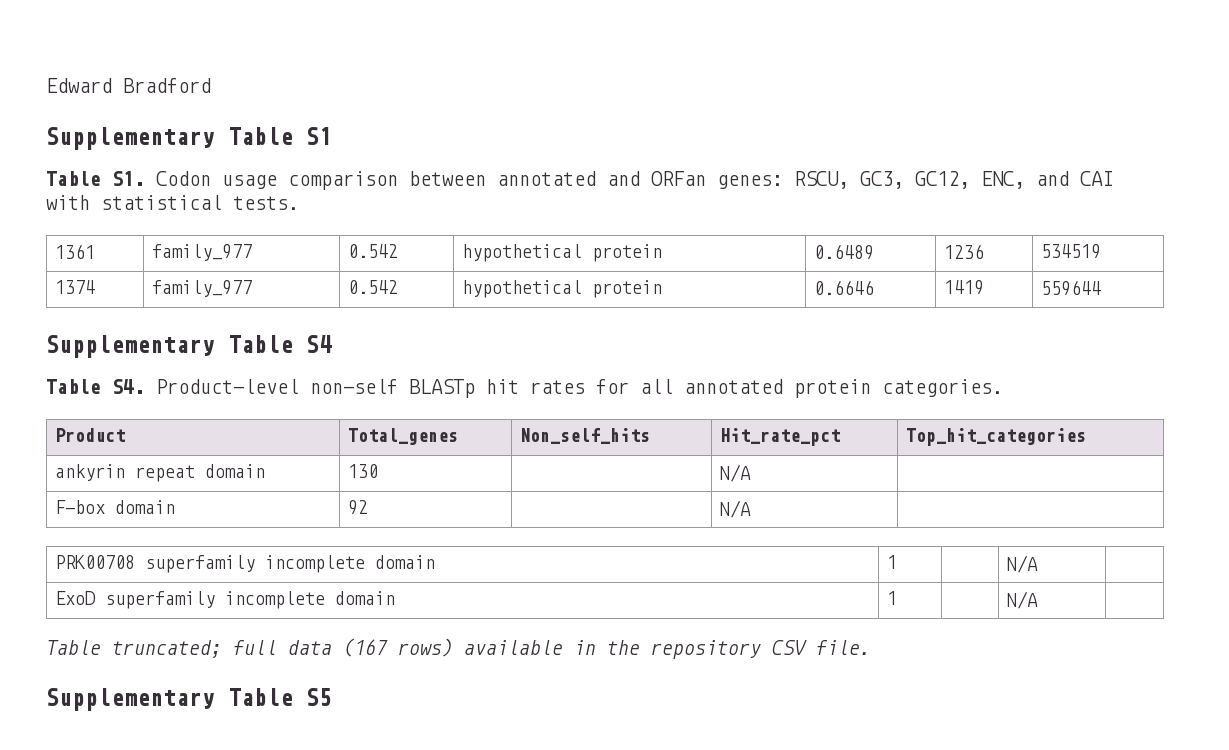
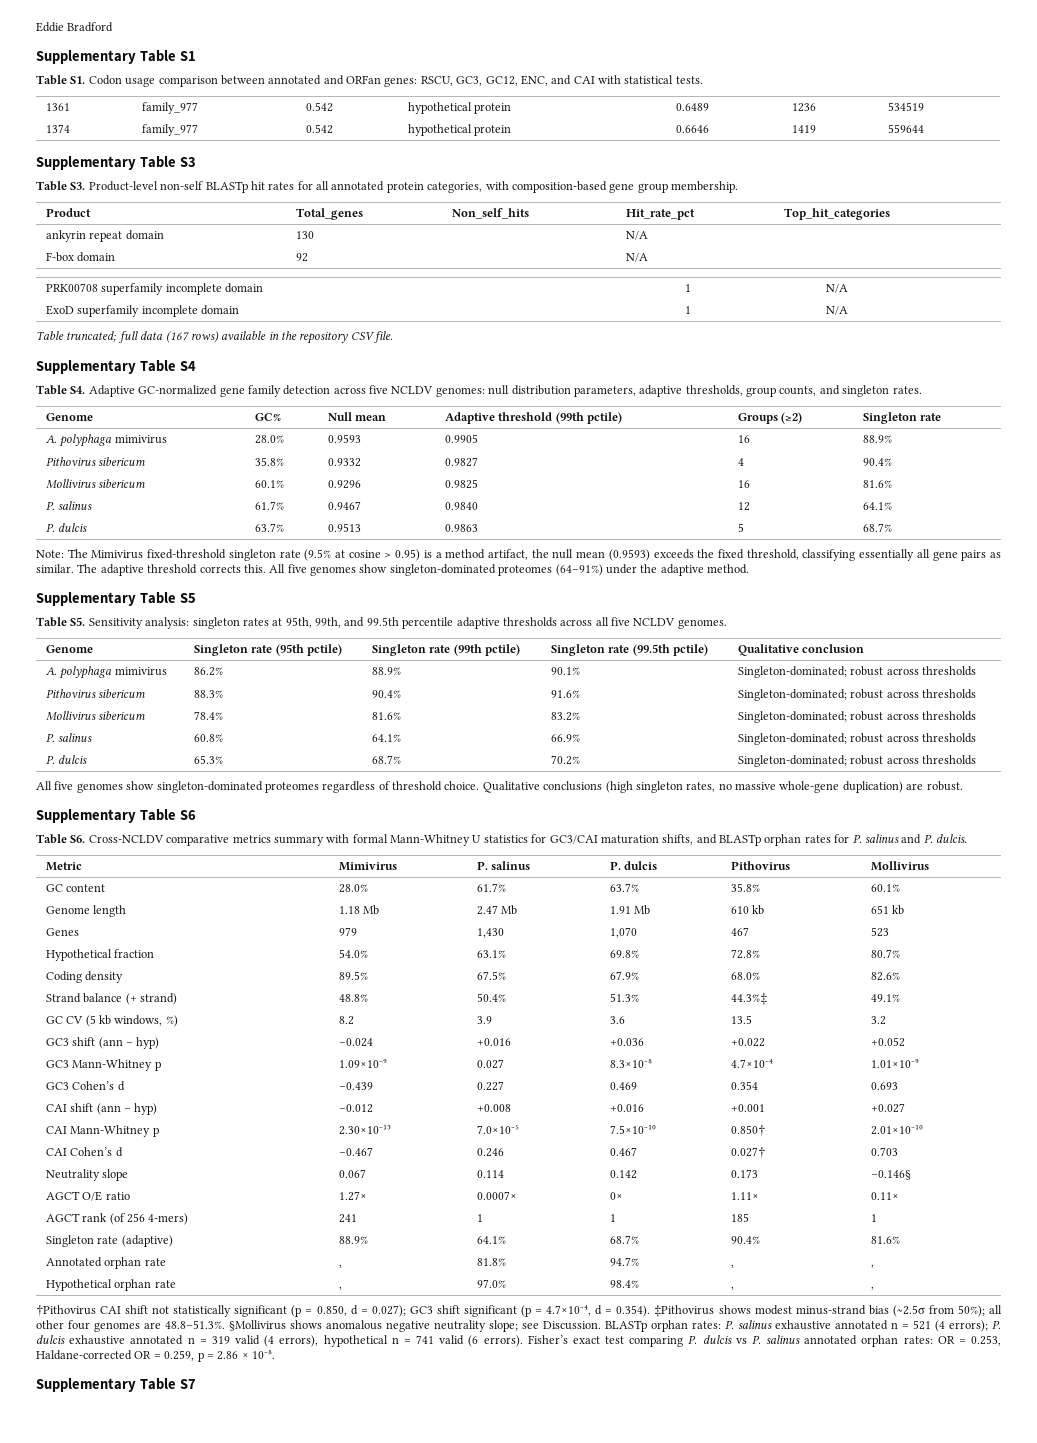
[46,78,112,93] Edward -> [36,22,64,32] Eddie
[306,335,332,353] [46,379,145,394] S4 // Table S4. -> [179,157,196,167] [36,181,86,191] S3 // Table S3.
[882,379,1003,397] categories. -> [427,181,738,193] categories, with composition-based gene group membership.
[306,688,332,706] S5 -> [179,361,196,371] [36,385,922,397] [45,413,93,421] [254,413,281,421] [327,412,387,421] [444,412,623,424] [737,412,803,424] [862,412,942,424] [45,434,167,447] [254,435,284,444] [327,434,361,443] [444,434,478,443] [737,435,750,443] [862,435,892,443] [45,457,146,466] [254,457,284,466] [327,458,361,467] [444,457,478,467] [737,458,744,466] [862,458,892,466] [45,479,146,489] [254,480,284,488] [327,480,361,489] [444,479,478,489] [737,480,750,488] [862,480,892,488] [45,501,93,510] [254,501,284,510] [327,501,361,510] [444,502,478,510] [737,502,750,511] [862,502,892,510] [45,523,88,532] [254,523,284,532] [327,523,361,532] [444,524,478,532] [737,523,744,532] [862,523,892,532] [36,549,1001,561] [36,564,749,576] [36,592,196,606] [36,617,727,629] [45,645,93,653] [193,644,343,656] [371,644,521,656] [550,644,709,656] [737,644,865,656] [45,666,167,679] [193,667,223,676] [371,667,401,675] [550,667,580,675] [737,666,977,678] [45,689,146,698] [193,690,223,698] [371,690,401,698] [550,690,580,698] [737,689,977,701] [45,711,146,721] [193,711,223,720] [371,712,401,720] [550,712,580,721] [737,711,977,723] [45,733,93,742] [193,734,223,742] [371,734,401,742] [550,734,580,742] [737,733,977,745] [45,755,88,764] [193,755,223,764] [371,755,401,764] [550,755,580,765] [737,755,977,767] [36,781,963,793] [36,809,196,823] [36,834,967,846] [45,862,82,871] [338,862,397,871] [476,861,531,870] [609,861,658,870] [730,861,790,870] [870,861,929,871] [45,884,106,892] [338,884,368,893] [476,883,506,892] [609,883,639,892] [730,883,760,892] [870,884,900,892] [45,905,127,917] [338,905,380,915] [476,905,518,915] [609,905,651,915] [730,905,765,915] [870,905,905,915] [45,928,79,936] [338,927,357,936] [476,928,504,938] [609,927,637,938] [730,927,749,936] [870,927,889,937] [45,949,155,961] [338,949,368,958] [476,950,506,958] [609,950,639,958] [730,949,760,959] [870,949,900,958] [45,971,124,983] [338,971,368,980] [476,971,506,980] [609,971,639,980] [730,972,760,980] [870,972,900,981] [45,993,178,1005] [338,994,368,1002] [476,993,506,1002] [609,993,639,1002] [730,993,767,1005] [870,994,900,1002] [45,1015,178,1027] [338,1016,354,1025] [476,1016,492,1024] [609,1016,625,1024] [730,1015,752,1024] [870,1016,886,1025] [45,1037,160,1049] [338,1038,373,1047] [476,1038,511,1046] [609,1038,644,1046] [730,1038,765,1047] [870,1037,905,1047] [45,1059,161,1071] [338,1059,387,1068] [476,1059,504,1069] [609,1059,652,1068] [730,1059,773,1068] [870,1059,919,1068] [45,1081,125,1091] [338,1082,373,1090] [476,1081,504,1091] [609,1082,637,1090] [730,1081,758,1090] [870,1082,898,1090] [45,1103,158,1115] [338,1104,373,1113] [476,1104,511,1112] [609,1104,644,1112] [730,1104,765,1112] [870,1103,905,1113] [45,1125,159,1137] [338,1124,391,1135] [476,1125,519,1134] [609,1124,656,1134] [730,1124,765,1137] [870,1124,923,1135] [45,1147,123,1157] [338,1147,373,1156] [476,1148,504,1157] [609,1147,637,1156] [730,1146,765,1159] [870,1147,898,1156] [45,1169,129,1181] [338,1169,366,1178] [476,1170,504,1178] [609,1170,637,1179] [730,1169,758,1178] [870,1170,911,1180] [45,1191,130,1201] [338,1191,367,1201] [476,1191,517,1200] [609,1192,623,1200] [730,1192,759,1200] [870,1192,899,1200] [45,1213,189,1225] [338,1214,357,1223] [476,1214,483,1222] [609,1214,616,1222] [730,1213,749,1222] [870,1214,877,1222] [45,1235,173,1247] [338,1236,368,1244] [476,1236,506,1244] [609,1235,639,1244] [730,1236,760,1244] [870,1236,900,1244] [45,1257,166,1269] [338,1264,342,1268] [476,1258,506,1266] [609,1257,639,1266] [730,1264,734,1268] [870,1264,874,1268] [45,1279,176,1291] [338,1286,342,1290] [476,1279,506,1288] [609,1280,639,1288] [730,1286,734,1290] [870,1286,874,1290] [36,1304,1003,1317] [36,1320,1001,1332] [36,1335,1001,1347] [36,1350,275,1362] [36,1378,196,1392] S4 // Table S4. Adaptive GC-normalized gene family detection across five NCLDV genomes: null distribution parameters, adaptive thresholds, group counts, and singleton rates. // Genome | GC% | Null mean | Adaptive threshold (99th pctile) | Groups (≥2) | Singleton rate // A. polyphaga mimivirus | 28.0% | 0.9593 | 0.9905 | 16 | 88.9% // Pithovirus sibericum | 35.8% | 0.9332 | 0.9827 | 4 | 90.4% // Mollivirus sibericum | 60.1% | 0.9296 | 0.9825 | 16 | 81.6% // P. salinus | 61.7% | 0.9467 | 0.9840 | 12 | 64.1% // P. dulcis | 63.7% | 0.9513 | 0.9863 | 5 | 68.7% // Note: The Mimivirus fixed-threshold singleton rate (9.5% at cosine > 0.95) is a method artifact, the null mean (0.9593) exceeds the fixed threshold, classifying essentially all gene pairs as similar. The adaptive threshold corrects this. All five genomes show singleton-dominated proteomes (64–91%) under the adaptive method. // Supplementary Table S5 // Table S5. Sensitivity analysis: singleton rates at 95th, 99th, and 99.5th percentile adaptive thresholds across all five NCLDV genomes. // Genome | Singleton rate (95th pctile) | Singleton rate (99th pctile) | Singleton rate (99.5th pctile) | Qualitative conclusion // A. polyphaga mimivirus | 86.2% | 88.9% | 90.1% | Singleton-dominated; robust across thresholds // Pithovirus sibericum | 88.3% | 90.4% | 91.6% | Singleton-dominated; robust across thresholds // Mollivirus sibericum | 78.4% | 81.6% | 83.2% | Singleton-dominated; robust across thresholds // P. salinus | 60.8% | 64.1% | 66.9% | Singleton-dominated; robust across thresholds // P. dulcis | 65.3% | 68.7% | 70.2% | Singleton-dominated; robust across thresholds // All five genomes show singleton-dominated proteomes regardless of threshold choice. Qualitative conclusions (high singleton rates, no massive whole-gene duplication) are robust. // Supplementary Table S6 // Table S6. Cross-NCLDV comparative metrics summary with formal Mann-Whitney U statistics for GC3/CAI maturation shifts, and BLASTp orphan rates for P. salinus and P. dulcis. // Metric | Mimivirus | P. salinus | P. dulcis | Pithovirus | Mollivirus // GC content | 28.0% | 61.7% | 63.7% | 35.8% | 60.1% // Genome length | 1.18 Mb | 2.47 Mb | 1.91 Mb | 610 kb | 651 kb // Genes | 979 | 1,430 | 1,070 | 467 | 523 // Hypothetical fraction | 54.0% | 63.1% | 69.8% | 72.8% | 80.7% // Coding density | 89.5% | 67.5% | 67.9% | 68.0% | 82.6% // Strand balance (+ strand) | 48.8% | 50.4% | 51.3% | 44.3%‡ | 49.1% // GC CV (5 kb windows, %) | 8.2 | 3.9 | 3.6 | 13.5 | 3.2 // GC3 shift (ann − hyp) | −0.024 | +0.016 | +0.036 | +0.022 | +0.052 // GC3 Mann-Whitney p | 1.09×10⁻⁹ | 0.027 | 8.3×10⁻⁸ | 4.7×10⁻⁴ | 1.01×10⁻⁹ // GC3 Cohen’s d | −0.439 | 0.227 | 0.469 | 0.354 | 0.693 // CAI shift (ann − hyp) | −0.012 | +0.008 | +0.016 | +0.001 | +0.027 // CAI Mann-Whitney p | 2.30×10⁻¹³ | 7.0×10⁻⁵ | 7.5×10⁻¹⁰ | 0.850† | 2.01×10⁻¹⁰ // CAI Cohen’s d | −0.467 | 0.246 | 0.467 | 0.027† | 0.703 // Neutrality slope | 0.067 | 0.114 | 0.142 | 0.173 | −0.146§ // AGCT O/E ratio | 1.27× | 0.0007× | 0× | 1.11× | 0.11× // AGCT rank (of 256 4-mers) | 241 | 1 | 1 | 185 | 1 // Singleton rate (adaptive) | 88.9% | 64.1% | 68.7% | 90.4% | 81.6% // Annotated orphan rate | , | 81.8% | 94.7% | , | , // Hypothetical orphan rate | , | 97.0% | 98.4% | , | , // †Pithovirus CAI shift not statistically significant (p = 0.850, d = 0.027); GC3 shift significant (p = 4.7×10⁻⁴, d = 0.354). ‡Pithovirus shows modest minus-strand bias (~2.5σ from 50%); all other four genomes are 48.8–51.3%. §Mollivirus shows anomalous negative neutrality slope; see Discussion. BLASTp orphan rates: P. salinus exhaustive annotated n = 521 (4 errors); P. dulcis exhaustive annotated n = 319 valid (4 errors), hypothetical n = 741 valid (6 errors). Fisher’s exact test comparing P. dulcis vs P. salinus annotated orphan rates: OR = 0.253, Haldane-corrected OR = 0.259, p = 2.86 × 10⁻⁸. // Supplementary Table S7

